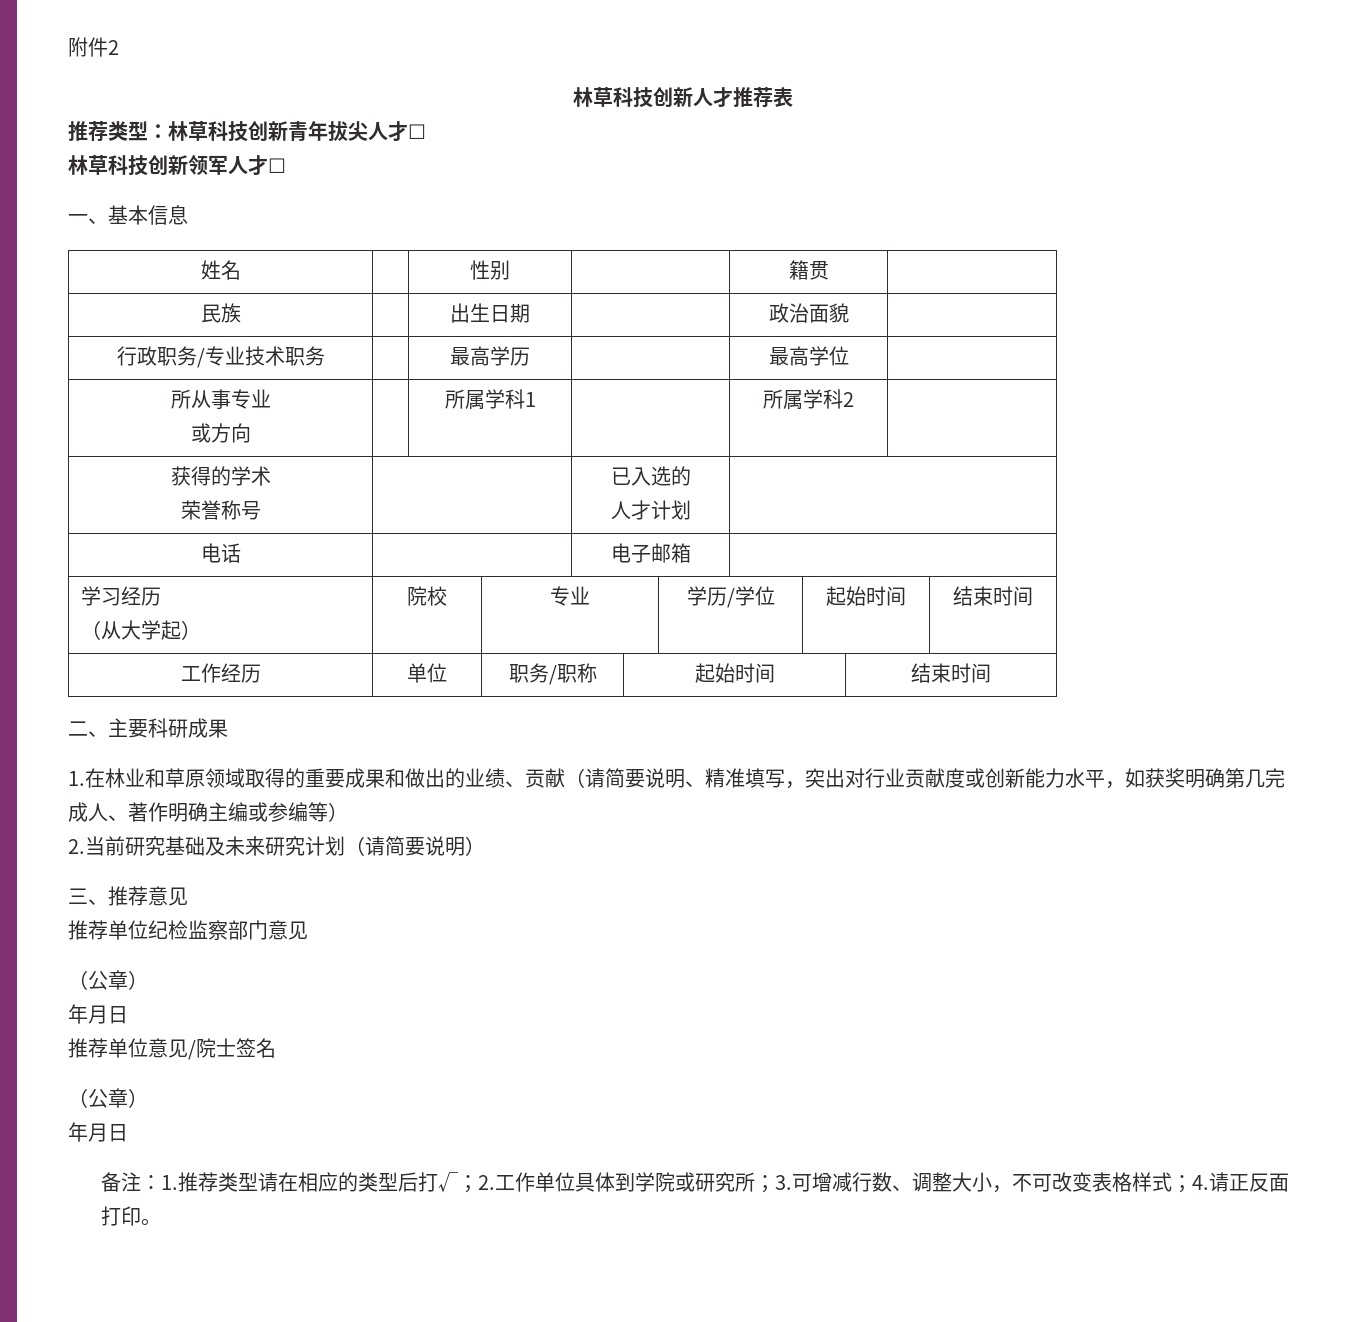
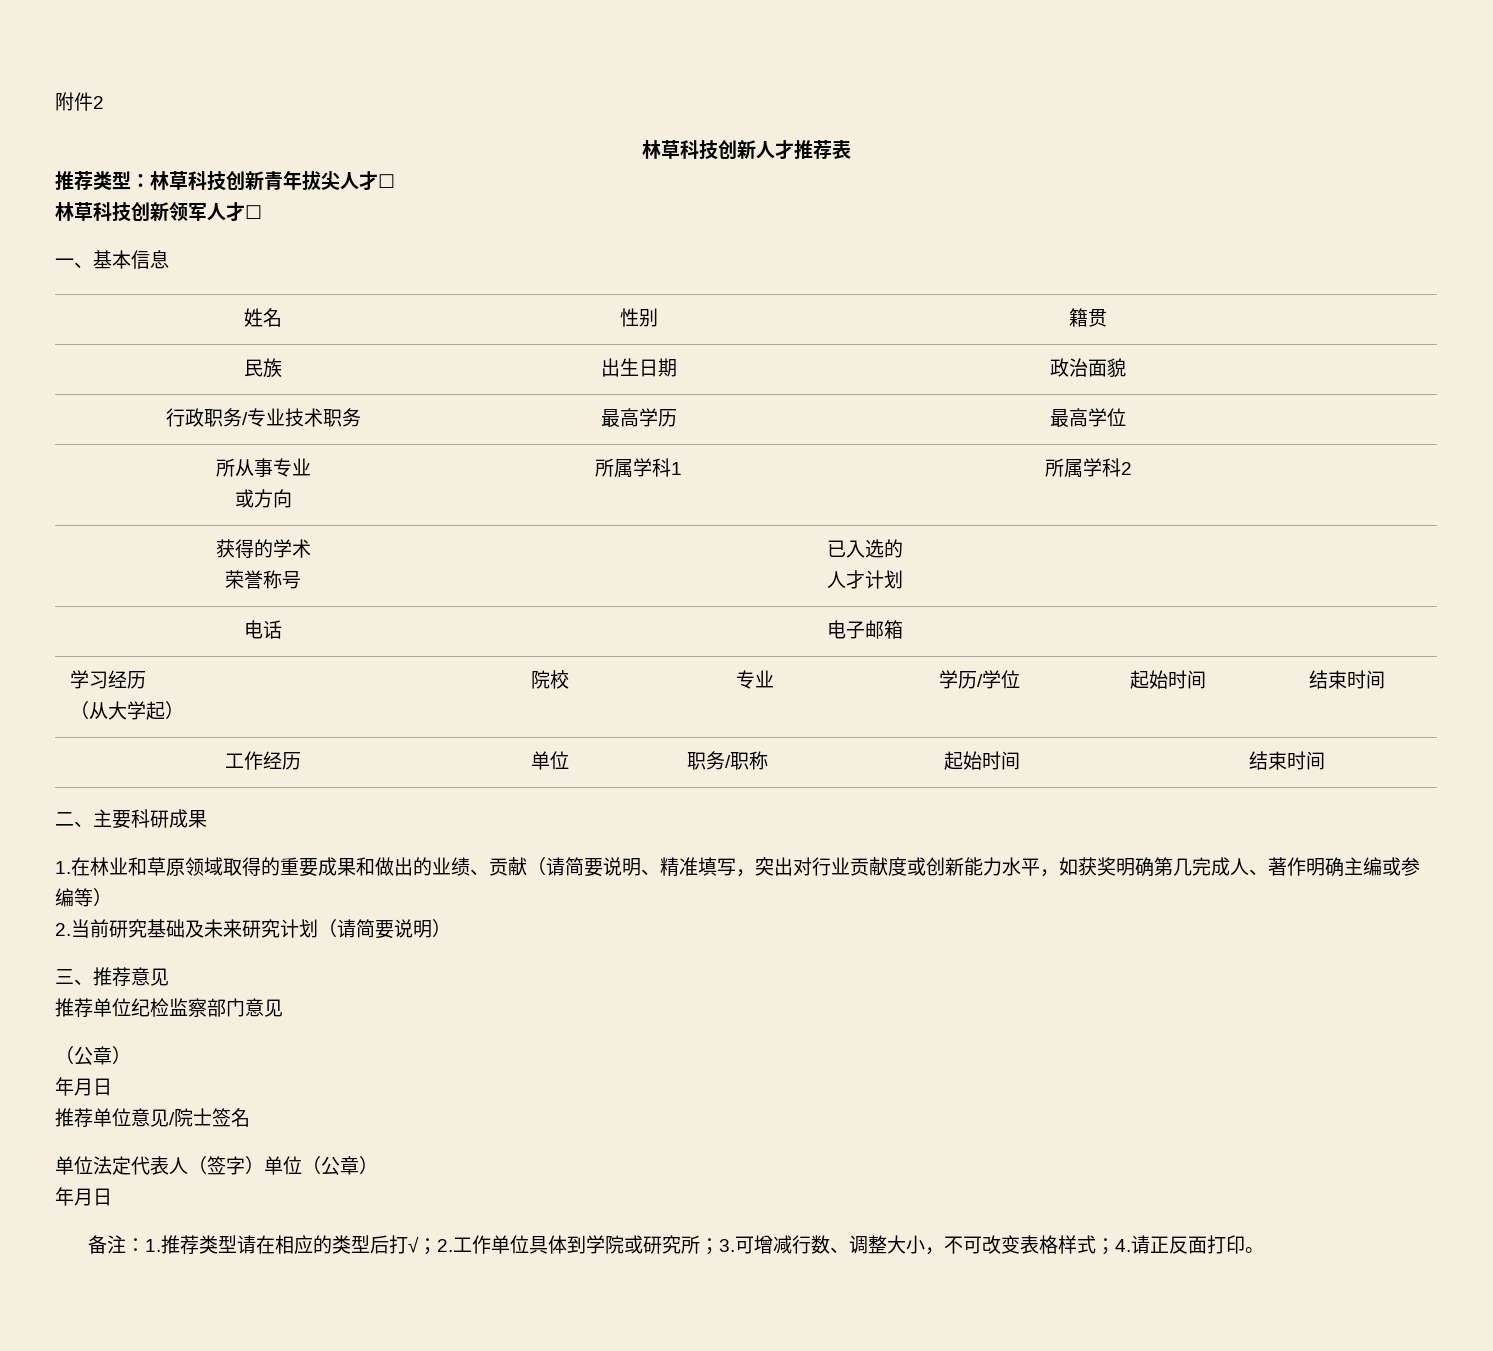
(276, 1048) none -> [55,1156,302,1175] 单位法定代表人（签字）单位

